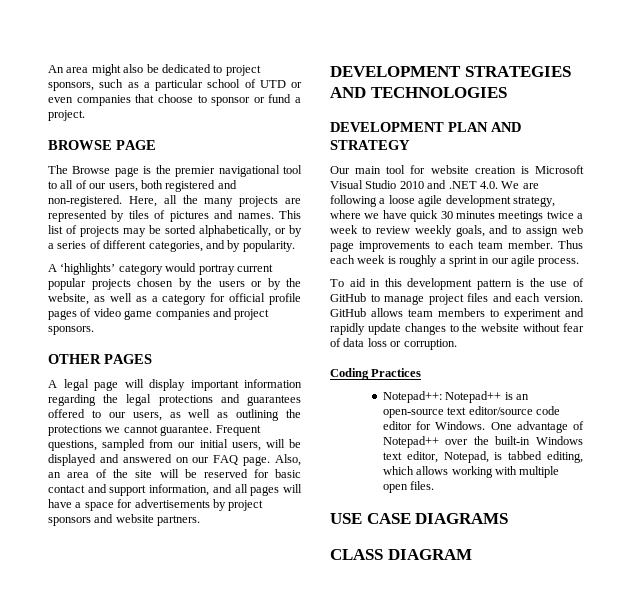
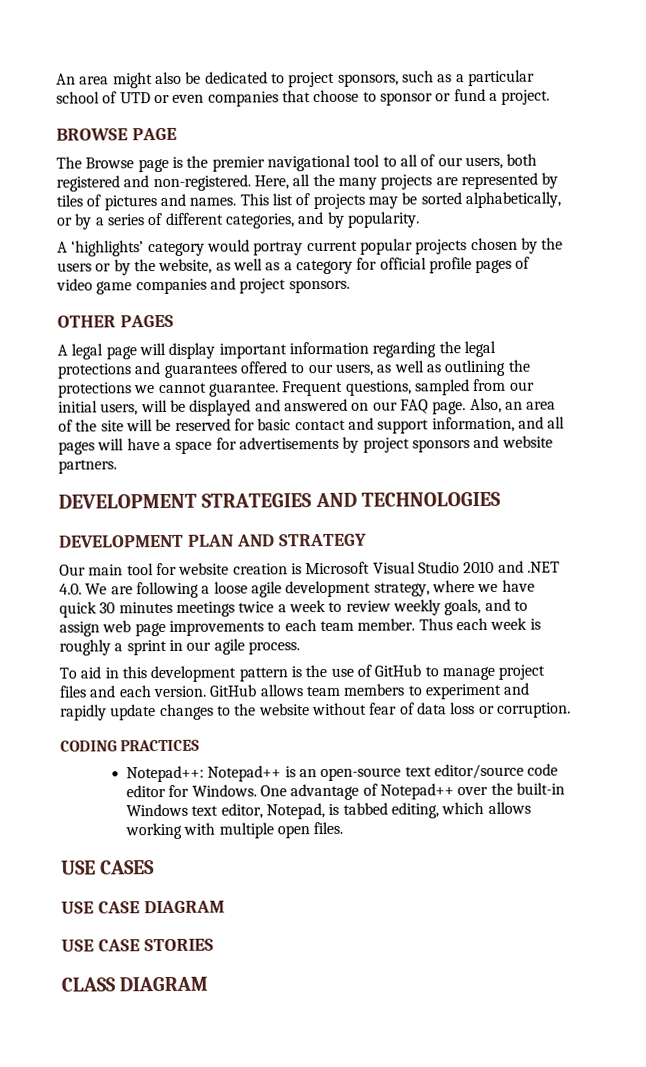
[330,368,422,380] Coding Practices -> [60,739,201,752] CODING PRACTICES
[330,513,509,524] // USE CASE DIAGRAMS -> [61,860,156,875] [61,900,225,914] [61,938,214,952] // USE CASES // USE CASE DIAGRAM // USE CASE STORIES

